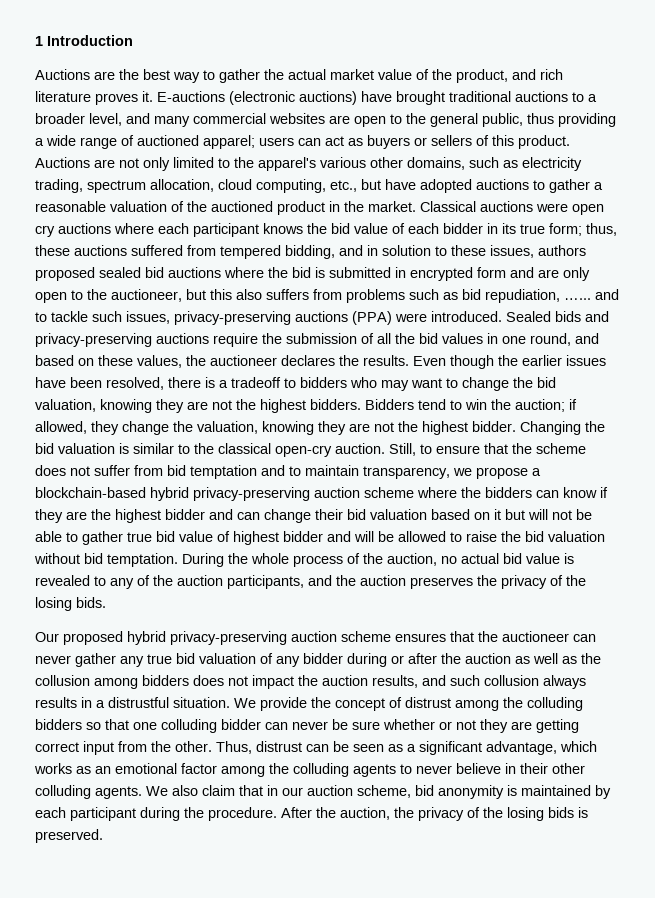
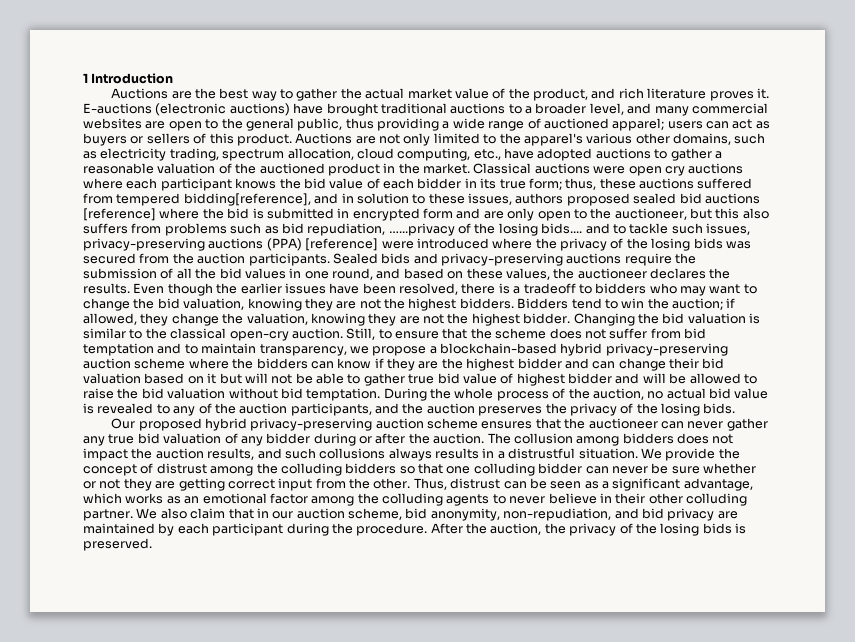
[361,179,381,190] but -> (501, 154) none
[285,245,335,259] bidding, -> [183,193,311,206] bidding[reference],
(221, 272) none -> [83,208,156,221] [reference]
[564,298,591,300] …... -> [388,223,583,236] …...privacy of the losing bids....
[395,311,502,322] were introduced. -> [305,238,751,251] [83,253,330,266] [reference] were introduced where the privacy of the losing bids was secured from the auction participants.
[465,653,601,664] auction as well as the -> [433,433,511,444] auction. The
[484,675,539,686] collusion -> [319,448,386,459] collusions
[95,786,142,799] agents. -> [83,509,133,521] partner.
[438,785,517,799] anonymity is -> [430,508,738,521] anonymity, non-repudiation, and bid privacy are

